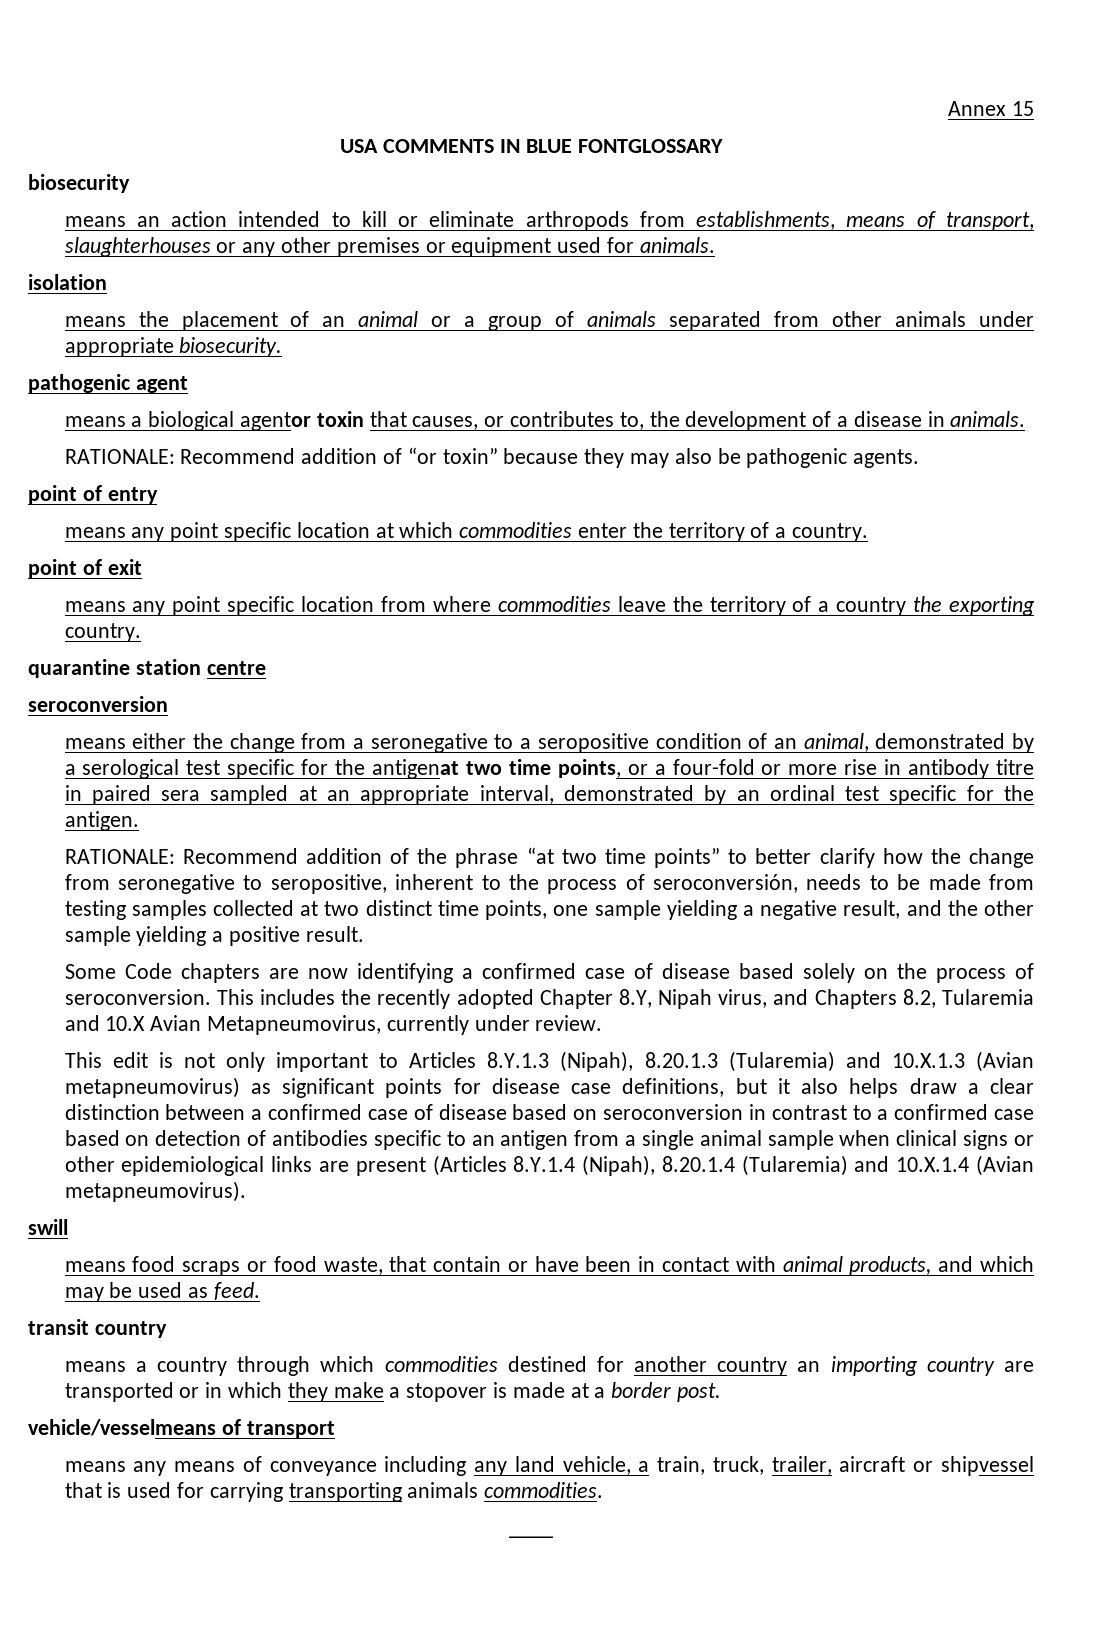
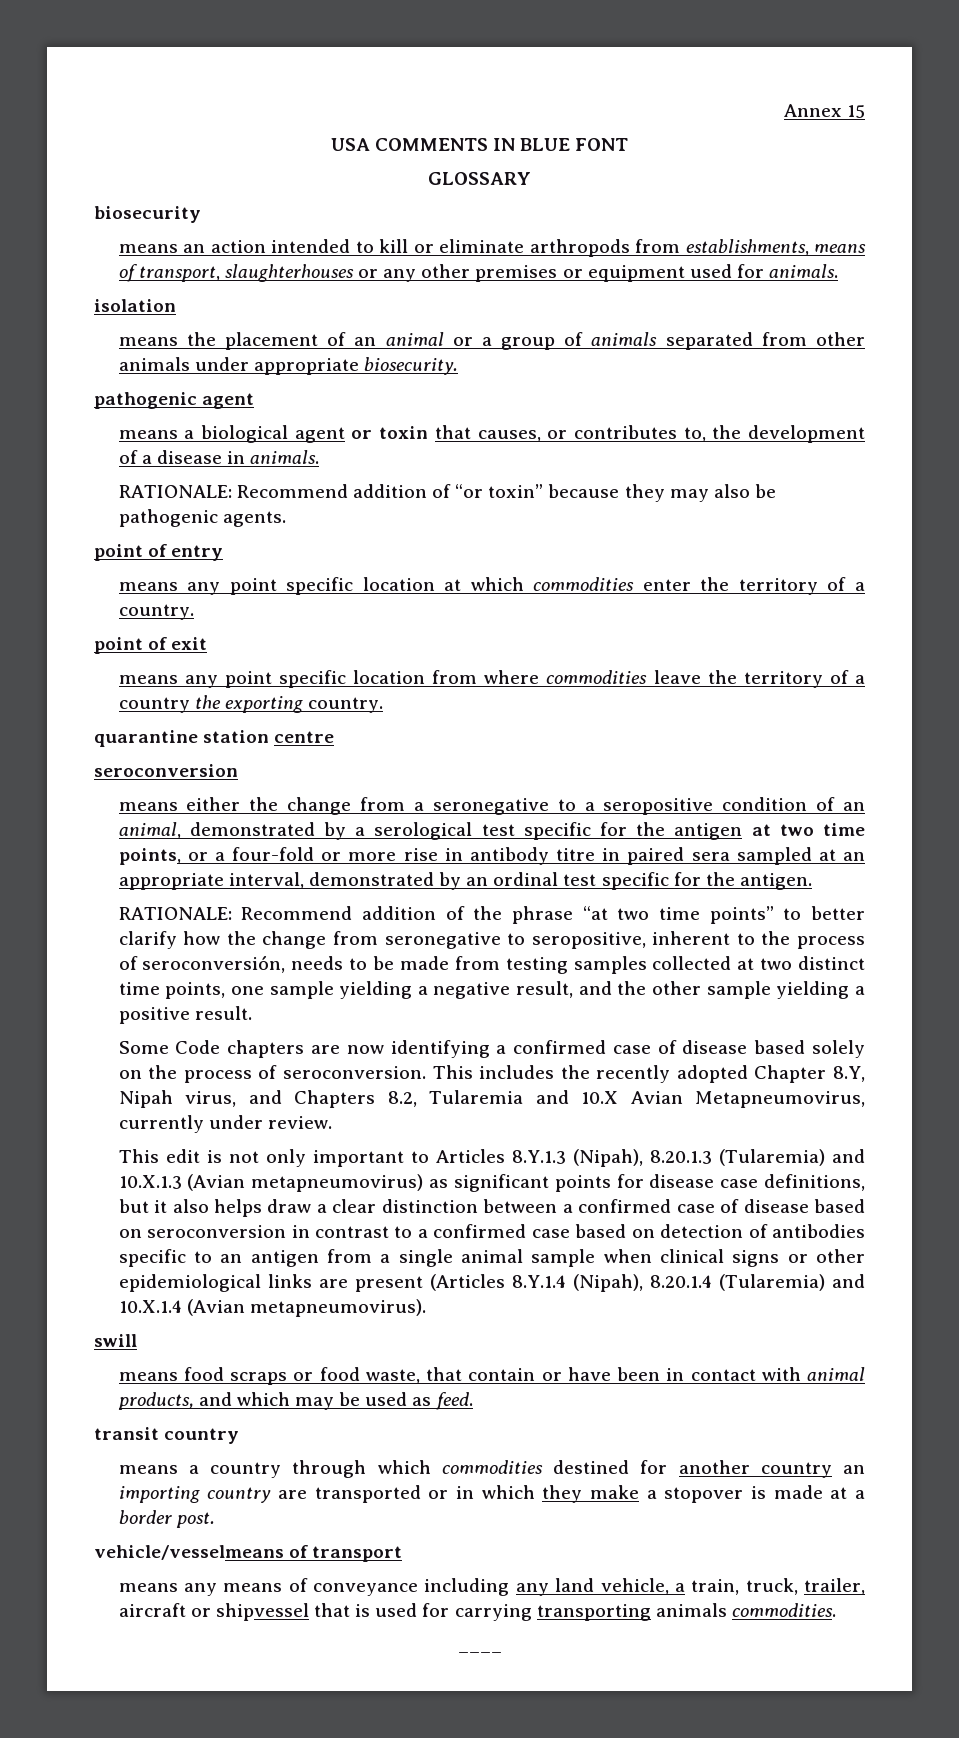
[577,139,723,153] FONTGLOSSARY -> [575,138,629,151] [428,172,531,185] FONT // GLOSSARY
[239,412,311,431] agentor -> [294,427,373,443] agent or
[372,759,460,779] antigenat -> [674,823,771,840] antigen at

